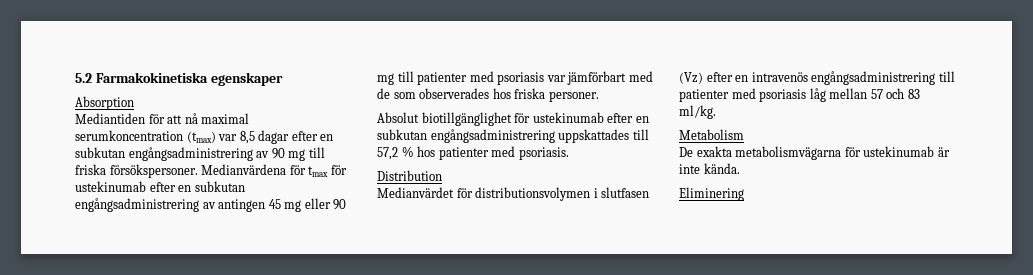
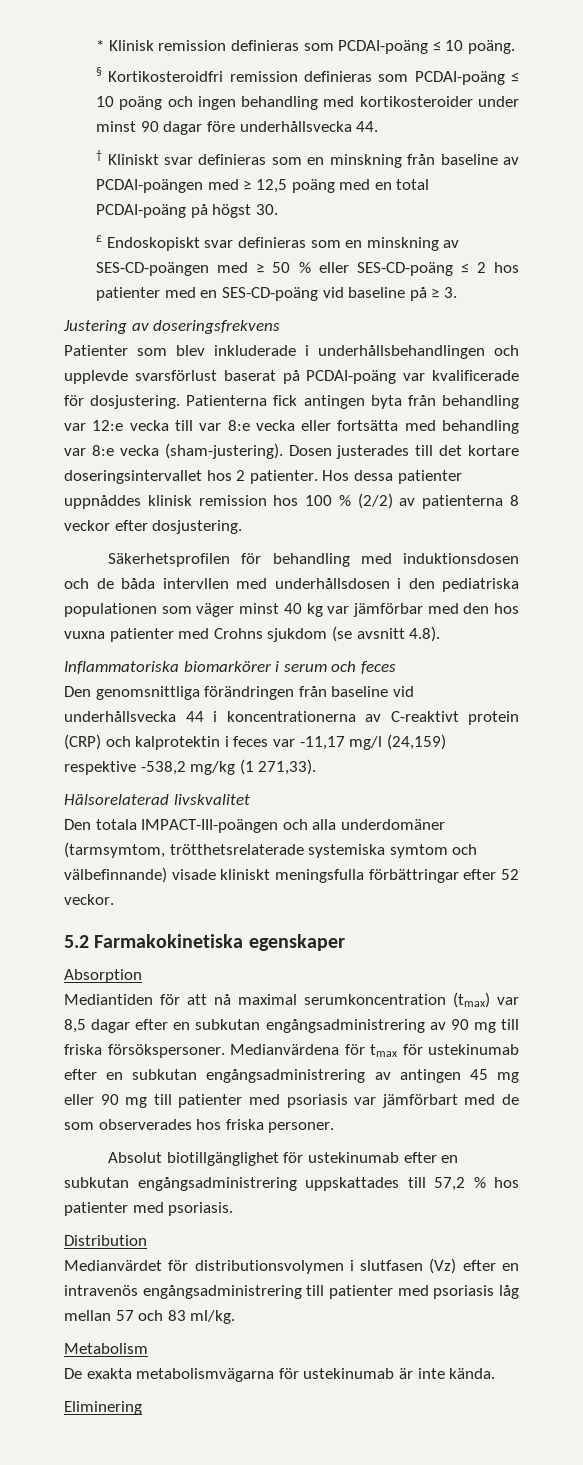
(75, 78) none -> [96,40,515,54] [96,67,519,85] [96,96,519,110] [96,121,379,135] [96,150,519,168] [96,179,430,193] [96,204,278,218] [96,235,460,251] [96,262,519,276] [96,287,457,301] [63,320,281,334] [64,345,519,359] [64,370,519,384] [64,395,519,409] [64,420,519,434] [64,443,519,459] [64,470,462,484] [64,493,519,509] [64,520,243,534] [108,553,519,567] [64,578,519,592] [64,603,519,617] [64,626,441,642] [64,661,396,674] [64,686,414,700] [64,711,519,725] [64,734,446,750] [64,759,317,775] [64,794,250,805] [64,819,445,833] [64,842,478,858] [64,867,519,883] [64,894,114,905] * Klinisk remission definieras som PCDAI-poäng ≤ 10 poäng. // § Kortikosteroidfri remission definieras som PCDAI-poäng ≤ 10 poäng och ingen behandling med kortikosteroider under minst 90 dagar före underhållsvecka 44. // † Kliniskt svar definieras som en minskning från baseline av PCDAI-poängen med ≥ 12,5 poäng med en total PCDAI-poäng på högst 30. // £ Endoskopiskt svar definieras som en minskning av SES-CD-poängen med ≥ 50 % eller SES-CD-poäng ≤ 2 hos patienter med en SES-CD-poäng vid baseline på ≥ 3. // Justering av doseringsfrekvens // Patienter som blev inkluderade i underhållsbehandlingen och upplevde svarsförlust baserat på PCDAI-poäng var kvalificerade för dosjustering. Patienterna fick antingen byta från behandling var 12:e vecka till var 8:e vecka eller fortsätta med behandling var 8:e vecka (sham-justering). Dosen justerades till det kortare doseringsintervallet hos 2 patienter. Hos dessa patienter uppnåddes klinisk remission hos 100 % (2/2) av patienterna 8 veckor efter dosjustering. // Säkerhetsprofilen för behandling med induktionsdosen och de båda intervllen med underhållsdosen i den pediatriska populationen som väger minst 40 kg var jämförbar med den hos vuxna patienter med Crohns sjukdom (se avsnitt 4.8). // Inflammatoriska biomarkörer i serum och feces // Den genomsnittliga förändringen från baseline vid underhållsvecka 44 i koncentrationerna av C-reaktivt protein (CRP) och kalprotektin i feces var -11,17 mg/l (24,159) respektive -538,2 mg/kg (1 271,33). // Hälsorelaterad livskvalitet // Den totala IMPACT-III-poängen och alla underdomäner (tarmsymtom, trötthetsrelaterade systemiska symtom och välbefinnande) visade kliniskt meningsfulla förbättringar efter 52 veckor. //

